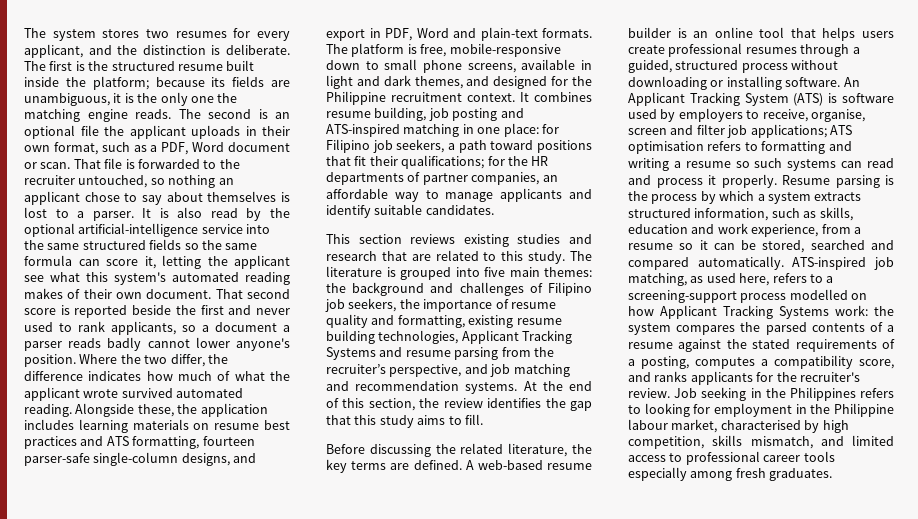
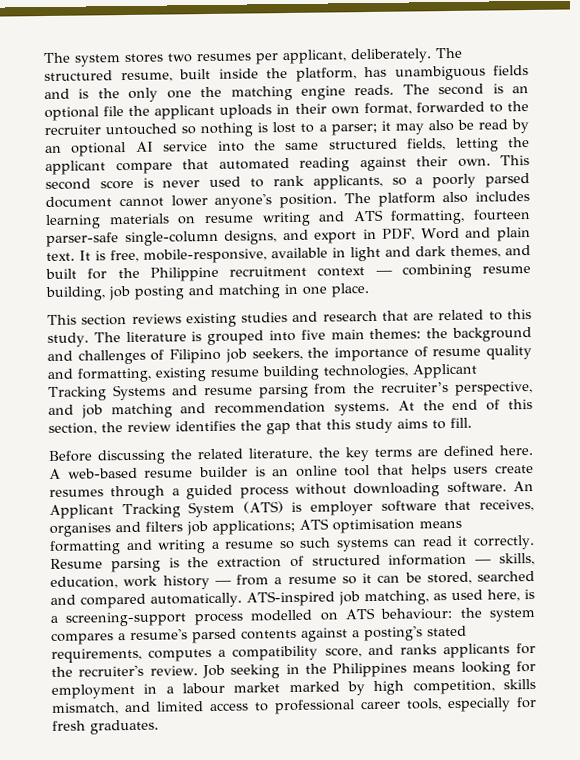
[233,28,290,41] [24,44,290,58] [24,60,255,71] [24,76,290,90] [24,93,122,106] for every applicant, and the distinction is deliberate. The first is the structured resume built inside the platform; because its fields are unambiguous, it -> [255,47,463,65] [44,65,529,83] [44,88,70,100] per applicant, deliberately. The structured resume, built inside the platform, has unambiguous fields and
[101,142,290,155] [24,158,135,169] such as a PDF, Word document or scan. That file is -> (412, 109) none
[78,175,148,188] untouched, -> [105,123,178,136] untouched
[218,178,234,185] [24,191,290,205] [24,207,290,221] [24,223,199,237] an applicant chose to say about themselves is lost to a parser. It is also read by the optional artificial-intelligence -> [257,119,529,136] [45,141,154,157] is lost to a parser; it may also be read by an optional AI
[149,239,258,250] [24,255,290,269] [24,272,290,285] [24,288,290,299] [24,305,252,318] fields so the same formula can score it, letting the applicant see what this system's automated reading makes of their own document. That second score is reported beside the first and -> [407,137,530,152] [45,155,530,176] [45,177,154,191] fields, letting the applicant compare that automated reading against their own. This second score is
[215,322,290,332] [24,337,290,351] [24,354,228,367] [24,371,290,381] [24,387,244,401] [24,403,268,417] document a parser reads badly cannot lower anyone's position. Where the two differ, the difference indicates how much of what the applicant wrote survived automated reading. Alongside these, the application -> [432,173,530,189] [45,191,469,209] poorly parsed document cannot lower anyone's position. The platform also
[264,420,290,430] [24,436,77,449] best practices -> [261,211,311,227] writing
[480,27,592,41] [326,43,561,57] [326,59,516,73] plain-text formats. The platform is free, mobile-responsive down to small phone screens, -> [496,227,531,242] [46,248,267,264] plain text. It is free, mobile-responsive,
[493,76,548,89] designed -> [45,268,77,280] built
[467,92,592,102] context. It combines -> [317,263,472,279] context — combining
[326,124,400,137] ATS-inspired -> (214, 290) none
[503,123,559,137] [326,139,592,153] [326,155,549,169] [326,172,558,185] [326,188,592,202] [326,204,494,218] place: for Filipino job seekers, a path toward positions that fit their qualifications; for the HR departments of partner companies, an affordable way to manage applicants and identify suitable candidates. -> [331,283,369,298] place.
[413,460,462,470] defined. -> [442,444,534,457] defined here.
[668,43,743,57] professional -> (534, 469) none
[628,60,739,73] guided, structured -> [186,484,234,500] guided
[710,76,782,90] or installing -> (441, 490) none
[842,93,894,103] [628,108,865,122] [628,124,725,135] software used by employers to receive, organise, screen and filter -> [310,498,534,516] [49,521,183,537] employer software that receives, organises and filters
[707,141,758,151] refers to -> [418,520,462,529] means
[628,174,894,188] [628,191,862,204] [628,207,853,221] [628,223,819,237] and process it properly. Resume parsing is the process by which a system extracts structured information, such as skills, education and work experience, -> [457,534,536,550] [50,552,535,573] [50,575,232,590] it correctly. Resume parsing is the extraction of structured information — skills, education, work history —
[772,273,823,283] refers to -> [524,588,535,600] is
[628,305,894,319] [628,322,894,335] [628,339,895,352] [628,356,689,369] how Applicant Tracking Systems work: the system compares the parsed contents of a resume against the stated requirements of a posting, -> [344,607,536,622] [51,625,467,645] [51,647,142,663] ATS behaviour: the system compares a resume's parsed contents against a posting's stated requirements,
[860,388,894,398] [628,405,641,414] refers to -> [412,664,456,673] means
[810,403,894,417] [628,419,801,433] the Philippine labour market, characterised -> [165,681,340,695] a labour market marked
[803,451,835,462] [628,467,733,481] tools especially among -> [406,696,537,713] tools, especially for

